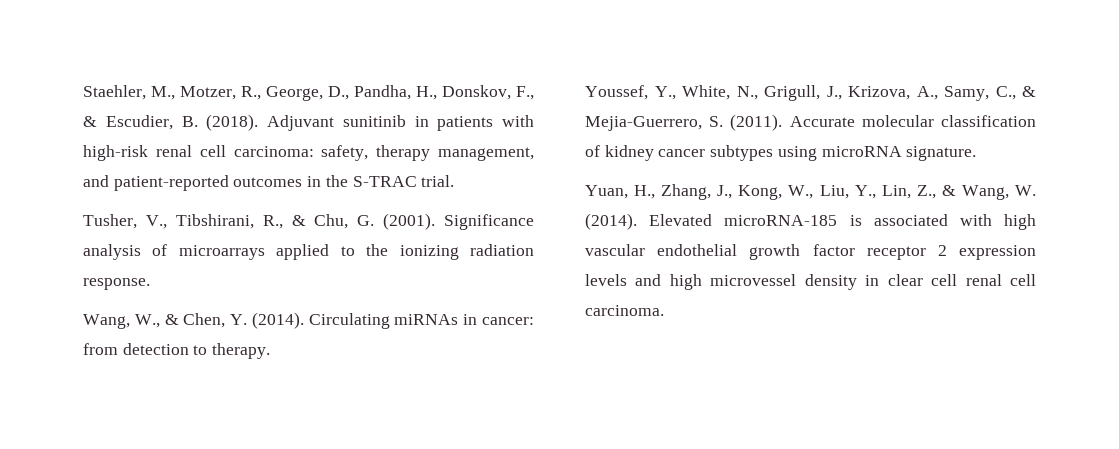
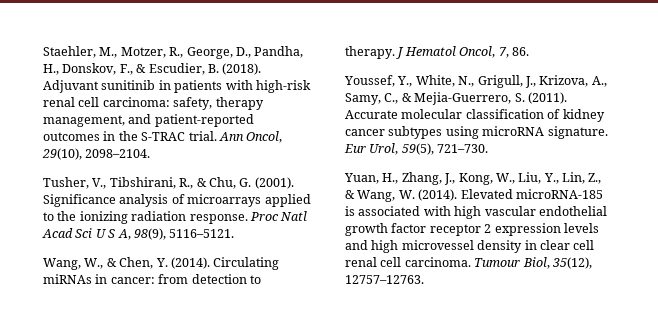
(455, 181) none -> [218,131,283,143] [42,148,151,160] Ann Oncol, 29(10), 2098–2104.
(150, 284) none -> [249,211,308,221] [42,228,235,240] Proc Natl Acad Sci U S A, 98(9), 5116–5121.
(271, 351) none -> [396,46,529,59] J Hematol Oncol, 7, 86.
(977, 153) none -> [344,143,489,155] Eur Urol, 59(5), 721–730.
(664, 310) none -> [474,257,592,269] [345,275,424,284] Tumour Biol, 35(12), 12757–12763.

